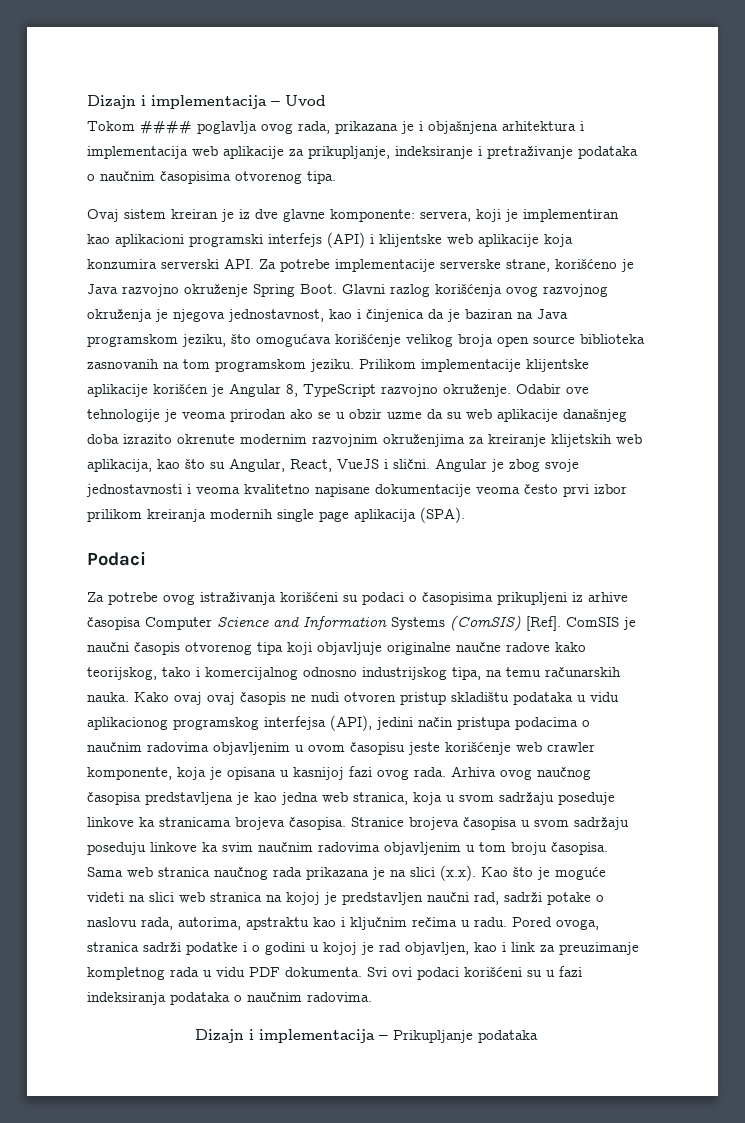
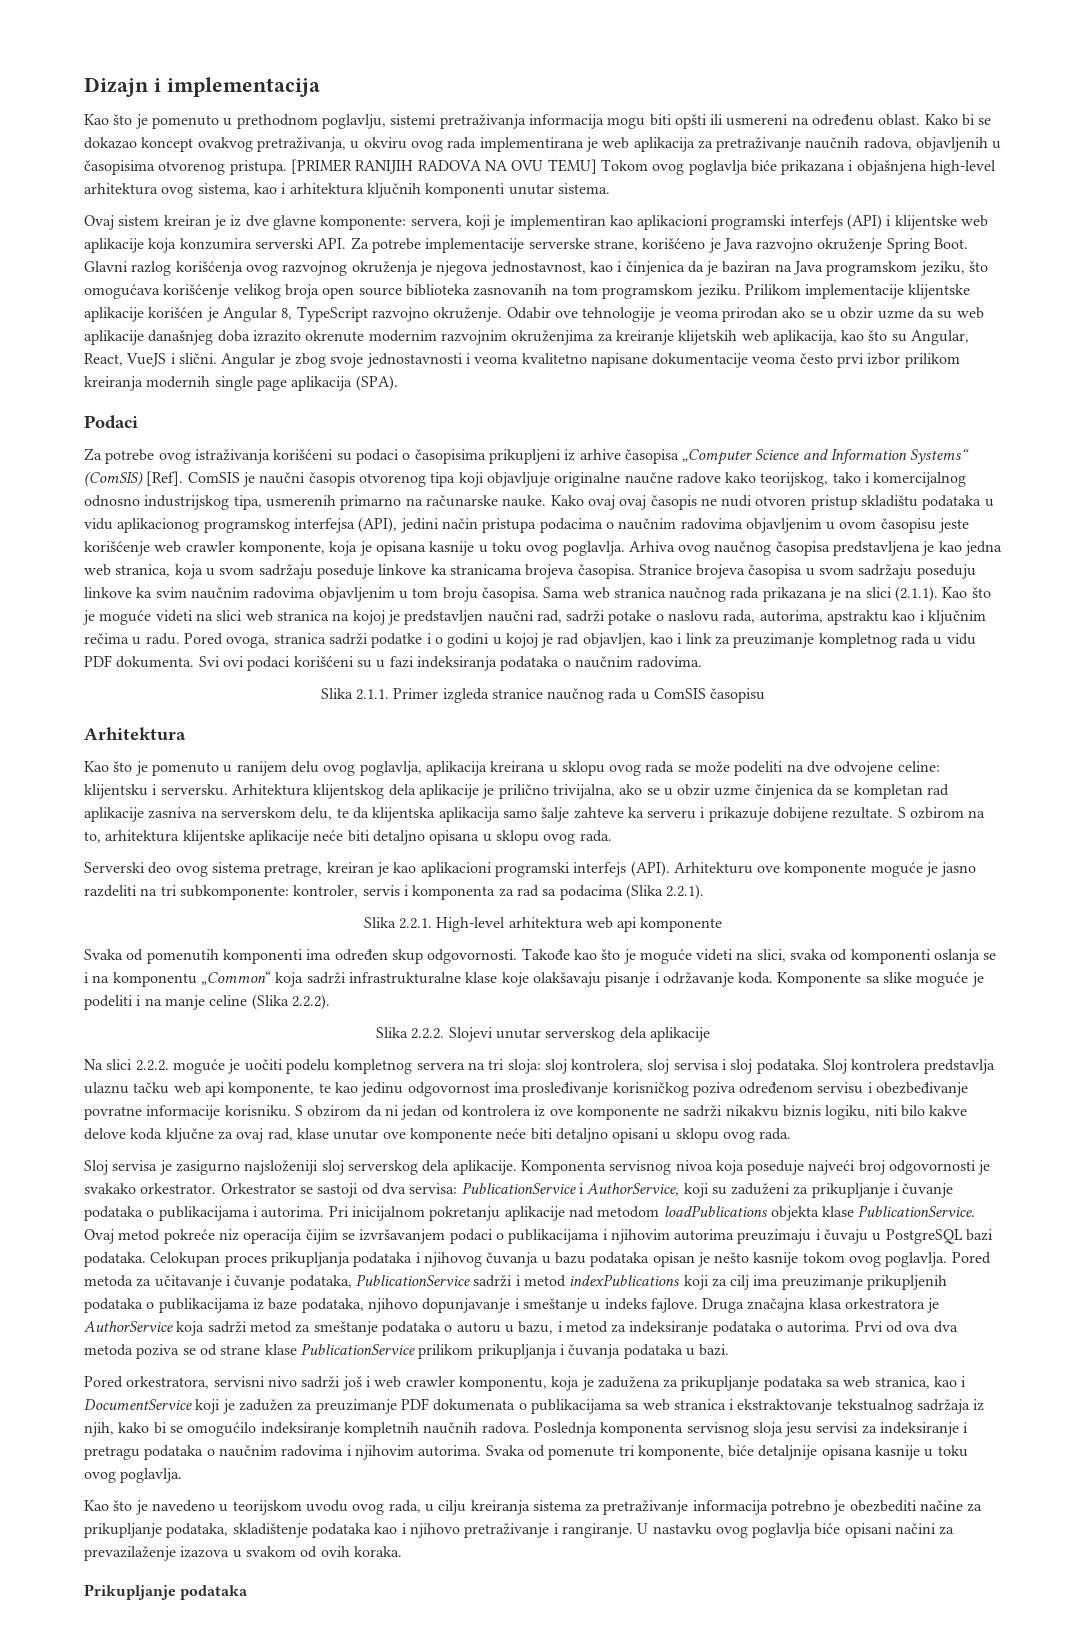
[87,95,326,109] [87,120,584,134] [87,146,638,159] [87,171,336,184] Dizajn i implementacija – Uvod // Tokom #### poglavlja ovog rada, prikazana je i objašnjena arhitektura i implementacija web aplikacije za prikupljanje, indeksiranje i pretraživanje podataka o naučnim časopisima otvorenog tipa. -> [84,77,320,97] [84,114,992,129] [84,137,1002,152] [84,159,997,175] [84,183,610,198] Dizajn i implementacija // Kao što je pomenuto u prethodnom poglavlju, sistemi pretraživanja informacija mogu biti opšti ili usmereni na određenu oblast. Kako bi se dokazao koncept ovakvog pretraživanja, u okviru ovog rada implementirana je web aplikacija za pretraživanje naučnih radova, objavljenih u časopisima otvorenog pristupa. [PRIMER RANIJIH RADOVA NA OVU TEMU] Tokom ovog poglavlja biće prikazana i objašnjena high-level arhitektura ovog sistema, kao i arhitektura ključnih komponenti unutar sistema.
[145,617,212,630] Computer -> [682,449,753,465] „Computer
[391,617,445,630] Systems -> [910,448,970,464] Systems“
[486,667,621,677] [87,692,129,702] na temu računarskih nauka. -> [265,495,547,510] usmerenih primarno na računarske nauke.
[280,766,446,780] u kasnijoj fazi ovog rada. -> [429,541,625,556] kasnije u toku ovog poglavlja.
[440,865,476,881] (x.x). -> [895,586,939,602] (2.1.1).
[194,1029,388,1043] Dizajn i implementacija – -> [320,688,766,703] [84,727,186,741] [84,761,940,776] [84,784,950,799] [84,807,986,822] [84,830,612,845] [84,861,977,877] [84,884,705,900] [363,917,723,932] [84,948,997,964] [84,971,984,987] [84,994,330,1010] [376,1027,710,1042] [84,1059,995,1074] [84,1082,969,1097] [84,1105,968,1120] [84,1128,792,1143] [84,1160,991,1175] [84,1182,954,1198] [84,1205,976,1221] [84,1229,994,1244] [84,1252,991,1267] [84,1274,948,1290] [84,1298,940,1313] [84,1321,958,1336] [84,1343,730,1359] [84,1376,967,1391] [84,1398,985,1414] [84,1422,969,1437] [84,1445,968,1460] [84,1468,183,1483] [84,1500,983,1515] [84,1523,955,1538] [84,1546,402,1561] Slika 2.1.1. Primer izgleda stranice naučnog rada u ComSIS časopisu // Arhitektura // Kao što je pomenuto u ranijem delu ovog poglavlja, aplikacija kreirana u sklopu ovog rada se može podeliti na dve odvojene celine: klijentsku i serversku. Arhitektura klijentskog dela aplikacije je prilično trivijalna, ako se u obzir uzme činjenica da se kompletan rad aplikacije zasniva na serverskom delu, te da klijentska aplikacija samo šalje zahteve ka serveru i prikazuje dobijene rezultate. S ozbirom na to, arhitektura klijentske aplikacije neće biti detaljno opisana u sklopu ovog rada. // Serverski deo ovog sistema pretrage, kreiran je kao aplikacioni programski interfejs (API). Arhitekturu ove komponente moguće je jasno razdeliti na tri subkomponente: kontroler, servis i komponenta za rad sa podacima (Slika 2.2.1). // Slika 2.2.1. High-level arhitektura web api komponente // Svaka od pomenutih komponenti ima određen skup odgovornosti. Takođe kao što je moguće videti na slici, svaka od komponenti oslanja se i na komponentu „Common“ koja sadrži infrastrukturalne klase koje olakšavaju pisanje i održavanje koda. Komponente sa slike moguće je podeliti i na manje celine (Slika 2.2.2). // Slika 2.2.2. Slojevi unutar serverskog dela aplikacije // Na slici 2.2.2. moguće je uočiti podelu kompletnog servera na tri sloja: sloj kontrolera, sloj servisa i sloj podataka. Sloj kontrolera predstavlja ulaznu tačku web api komponente, te kao jedinu odgovornost ima prosleđivanje korisničkog poziva određenom servisu i obezbeđivanje povratne informacije korisniku. S obzirom da ni jedan od kontrolera iz ove komponente ne sadrži nikakvu biznis logiku, niti bilo kakve delove koda ključne za ovaj rad, klase unutar ove komponente neće biti detaljno opisani u sklopu ovog rada. // Sloj servisa je zasigurno najsloženiji sloj serverskog dela aplikacije. Komponenta servisnog nivoa koja poseduje najveći broj odgovornosti je svakako orkestrator. Orkestrator se sastoji od dva servisa: PublicationService i AuthorService, koji su zaduženi za prikupljanje i čuvanje podataka o publikacijama i autorima. Pri inicijalnom pokretanju aplikacije nad metodom loadPublications objekta klase PublicationService. Ovaj metod pokreće niz operacija čijim se izvršavanjem podaci o publikacijama i njihovim autorima preuzimaju i čuvaju u PostgreSQL bazi podataka. Celokupan proces prikupljanja podataka i njihovog čuvanja u bazu podataka opisan je nešto kasnije tokom ovog poglavlja. Pored metoda za učitavanje i čuvanje podataka, PublicationService sadrži i metod indexPublications koji za cilj ima preuzimanje prikupljenih podataka o publikacijama iz baze podataka, njihovo dopunjavanje i smeštanje u indeks fajlove. Druga značajna klasa orkestratora je AuthorService koja sadrži metod za smeštanje podataka o autoru u bazu, i metod za indeksiranje podataka o autorima. Prvi od ova dva metoda poziva se od strane klase PublicationService prilikom prikupljanja i čuvanja podataka u bazi. // Pored orkestratora, servisni nivo sadrži još i web crawler komponentu, koja je zadužena za prikupljanje podataka sa web stranica, kao i DocumentService koji je zadužen za preuzimanje PDF dokumenata o publikacijama sa web stranica i ekstraktovanje tekstualnog sadržaja iz njih, kako bi se omogućilo indeksiranje kompletnih naučnih radova. Poslednja komponenta servisnog sloja jesu servisi za indeksiranje i pretragu podataka o naučnim radovima i njihovim autorima. Svaka od pomenute tri komponente, biće detaljnije opisana kasnije u toku ovog poglavlja. // Kao što je navedeno u teorijskom uvodu ovog rada, u cilju kreiranja sistema za pretraživanje informacija potrebno je obezbediti načine za prikupljanje podataka, skladištenje podataka kao i njihovo pretraživanje i rangiranje. U nastavku ovog poglavlja biće opisani načini za prevazilaženje izazova u svakom od ovih koraka. //

